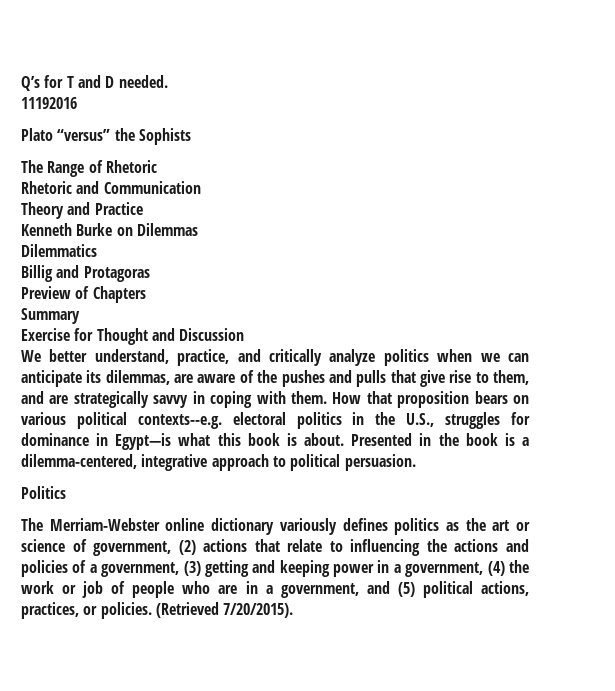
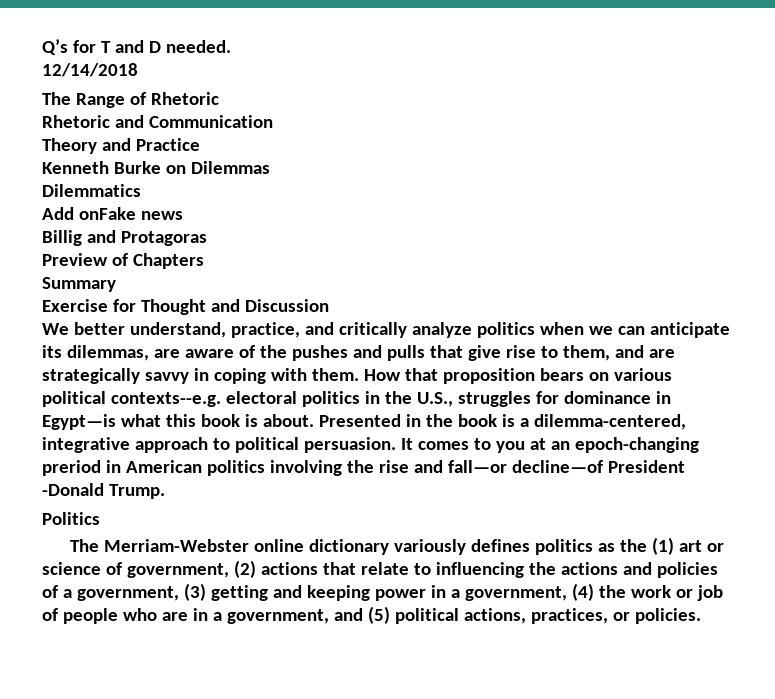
[21,97,77,109] [21,128,191,145] 11192016 // Plato “versus” the Sophists -> [42,63,138,77] 12/14/2018
(97, 250) none -> [42,207,183,220] // Add onFake news
(416, 462) none -> [400,437,699,453] [42,460,685,476] [42,483,165,499] It comes to you at an epoch-changing preriod in American politics involving the rise and fall—or decline—of President -Donald Trump.
(486, 524) none -> [651,537,674,555] (1)
[155,602,294,618] (Retrieved 7/20/2015). -> (701, 616) none

